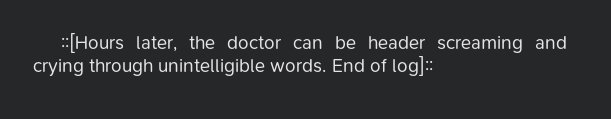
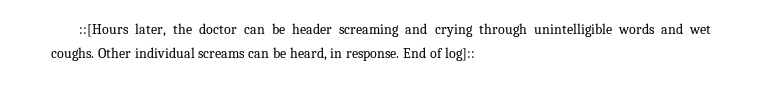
[270,59,327,73] words. -> [617,23,711,34] [51,47,400,61] words and wet coughs. Other individual screams can be heard, in response.

